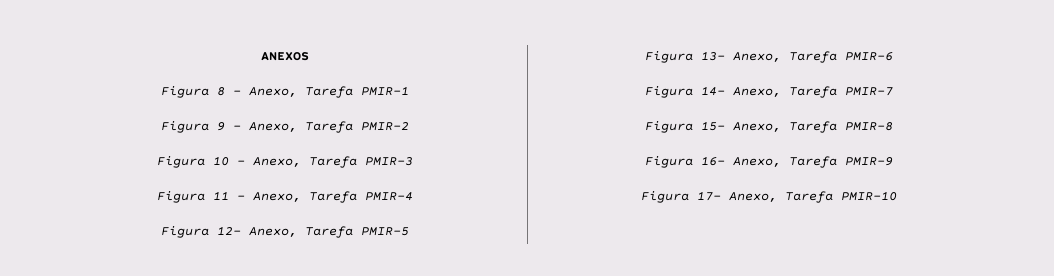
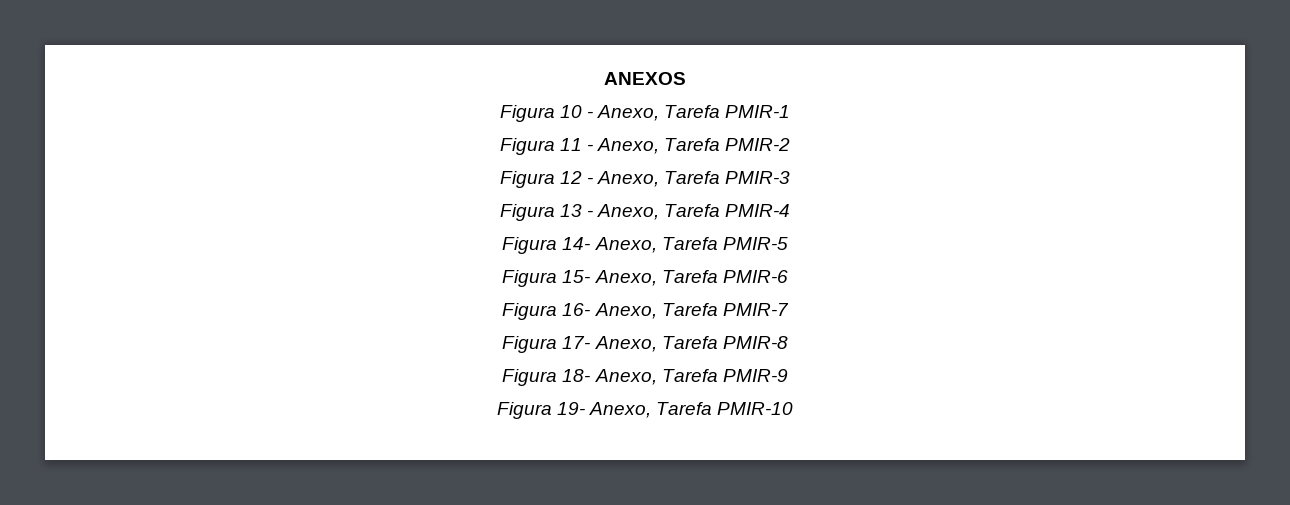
[217,87,225,96] 8 -> [559,105,582,118] 10
[217,122,225,131] 9 -> [559,138,582,151] 11
[213,156,229,166] 10 -> [559,171,582,184] 12
[213,191,229,200] 11 -> [559,204,582,217] 13
[217,226,241,235] 12- -> [562,237,591,250] 14-
[701,51,725,61] 13- -> [562,270,591,283] 15-
[701,86,725,96] 14- -> [562,303,591,316] 16-
[701,121,725,131] 15- -> [562,336,591,349] 17-
[701,156,725,166] 16- -> [562,369,591,382] 18-
[697,191,721,201] 17- -> [556,402,585,415] 19-

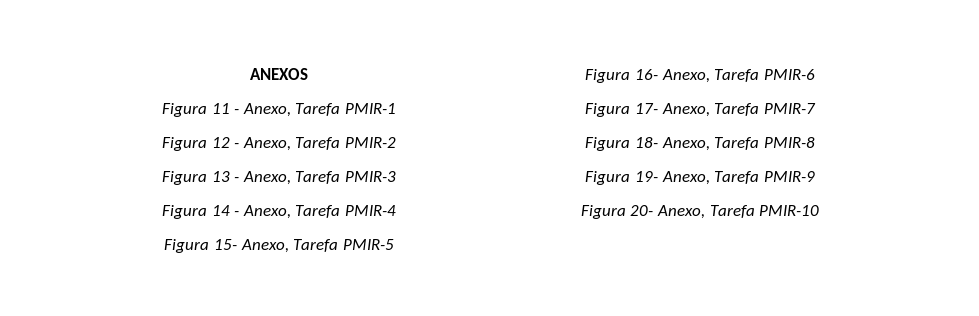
[559,105,582,118] 10 -> [211,103,230,114] 11
[559,138,582,151] 11 -> [211,137,230,148] 12
[559,171,582,184] 12 -> [211,171,230,182] 13
[559,204,582,217] 13 -> [211,205,230,216] 14
[562,237,591,250] 14- -> [213,239,237,250] 15-
[562,270,591,283] 15- -> [634,69,658,80] 16-
[562,303,591,316] 16- -> [634,103,658,114] 17-
[562,336,591,349] 17- -> [634,137,658,148] 18-
[562,369,591,382] 18- -> [634,171,658,182] 19-
[556,402,585,415] 19- -> [630,205,654,216] 20-

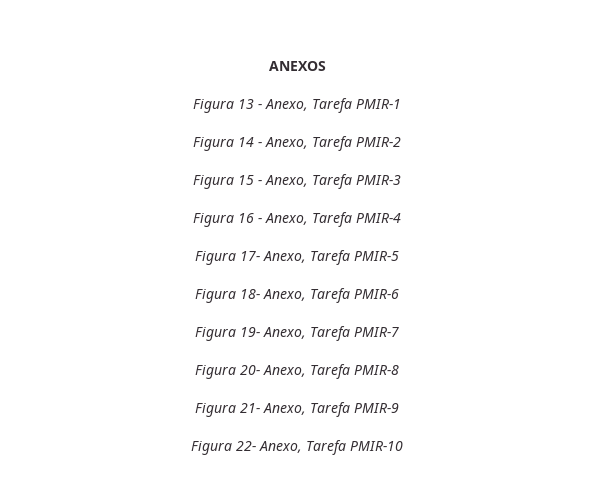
[211,103,230,114] 11 -> [238,99,254,109] 13
[211,137,230,148] 12 -> [238,137,254,147] 14
[211,171,230,182] 13 -> [238,175,254,185] 15
[211,205,230,216] 14 -> [238,213,254,223] 16
[213,239,237,250] 15- -> [240,251,260,261] 17-
[634,69,658,80] 16- -> [240,289,260,299] 18-
[634,103,658,114] 17- -> [240,327,260,337] 19-
[634,137,658,148] 18- -> [240,365,260,375] 20-
[634,171,658,182] 19- -> [240,403,260,413] 21-
[630,205,654,216] 20- -> [236,441,256,451] 22-

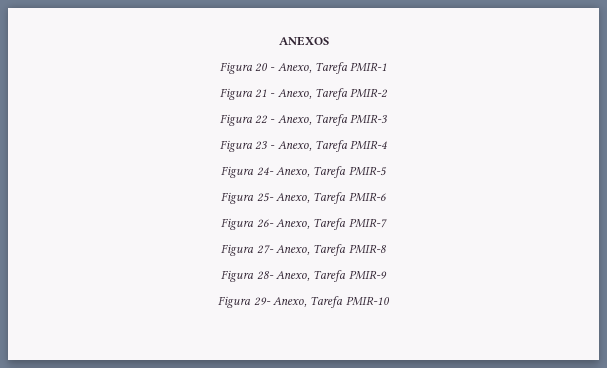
[238,99,254,109] 13 -> [254,63,268,72] 20
[238,137,254,147] 14 -> [254,89,267,98] 21
[238,175,254,185] 15 -> [254,115,268,124] 22
[238,213,254,223] 16 -> [254,141,267,150] 23
[240,251,260,261] 17- -> [256,167,274,176] 24-
[240,289,260,299] 18- -> [256,193,274,202] 25-
[240,327,260,337] 19- -> [256,219,274,228] 26-
[240,365,260,375] 20- -> [256,245,274,254] 27-
[240,403,260,413] 21- -> [256,271,274,280] 28-
[236,441,256,451] 22- -> [253,297,271,306] 29-

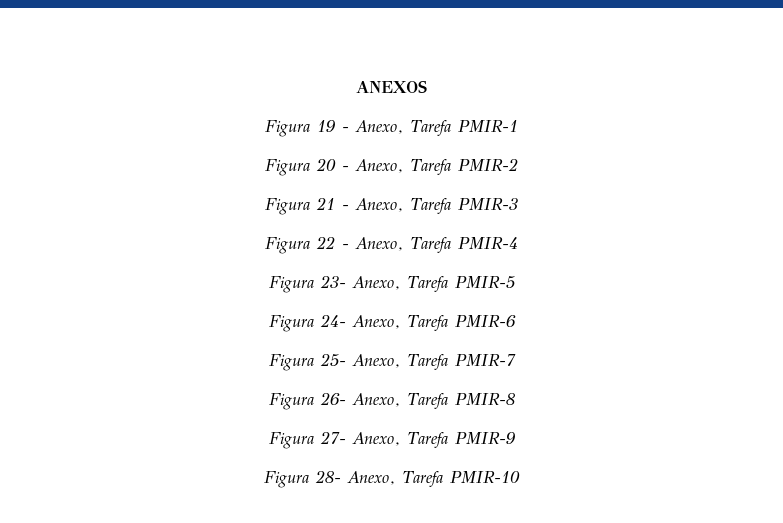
(329, 41) none -> [265,120,518,137] // Figura 19 - Anexo, Tarefa PMIR-1
[350,62,388,72] PMIR-1 -> [457,158,518,172] PMIR-2
[350,88,389,98] PMIR-2 -> [457,198,518,211] PMIR-3
[350,114,388,124] [219,140,388,152] PMIR-3 // Figura 23 - Anexo, Tarefa PMIR-4 -> [457,237,518,250] [268,275,515,293] PMIR-4 // Figura 23- Anexo, Tarefa PMIR-5
[348,166,387,176] PMIR-5 -> [454,315,516,328] PMIR-6
[348,192,386,202] PMIR-6 -> [454,354,516,367] PMIR-7
[348,218,387,228] PMIR-7 -> [454,393,515,406] PMIR-8
[348,244,387,254] PMIR-8 -> [454,432,515,445] PMIR-9
[348,270,387,280] [218,296,344,308] PMIR-9 // Figura 29- Anexo, Tarefa -> (444, 479) none

